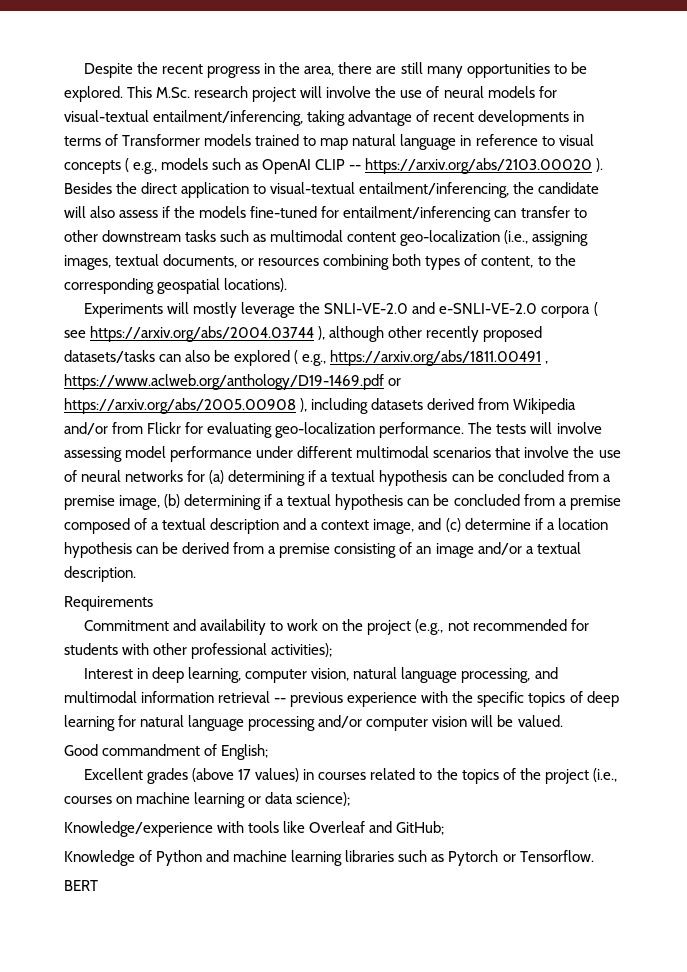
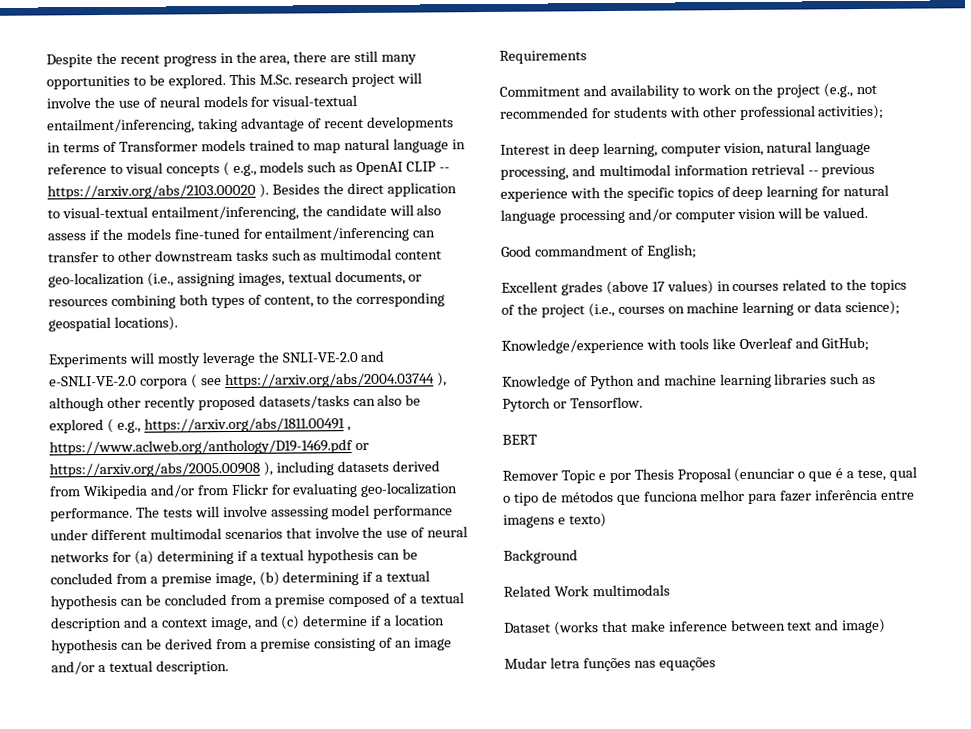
(98, 885) none -> [502,466,917,484] [503,489,916,506] [503,513,607,528] [503,549,578,564] [503,584,670,597] [504,618,887,636] [504,657,716,672] // Remover Topic e por Thesis Proposal (enunciar o que é a tese, qual o tipo de métodos que funciona melhor para fazer inferência entre imagens e texto) // Background // Related Work multimodals // Dataset (works that make inference between text and image) // Mudar letra funções nas equações

